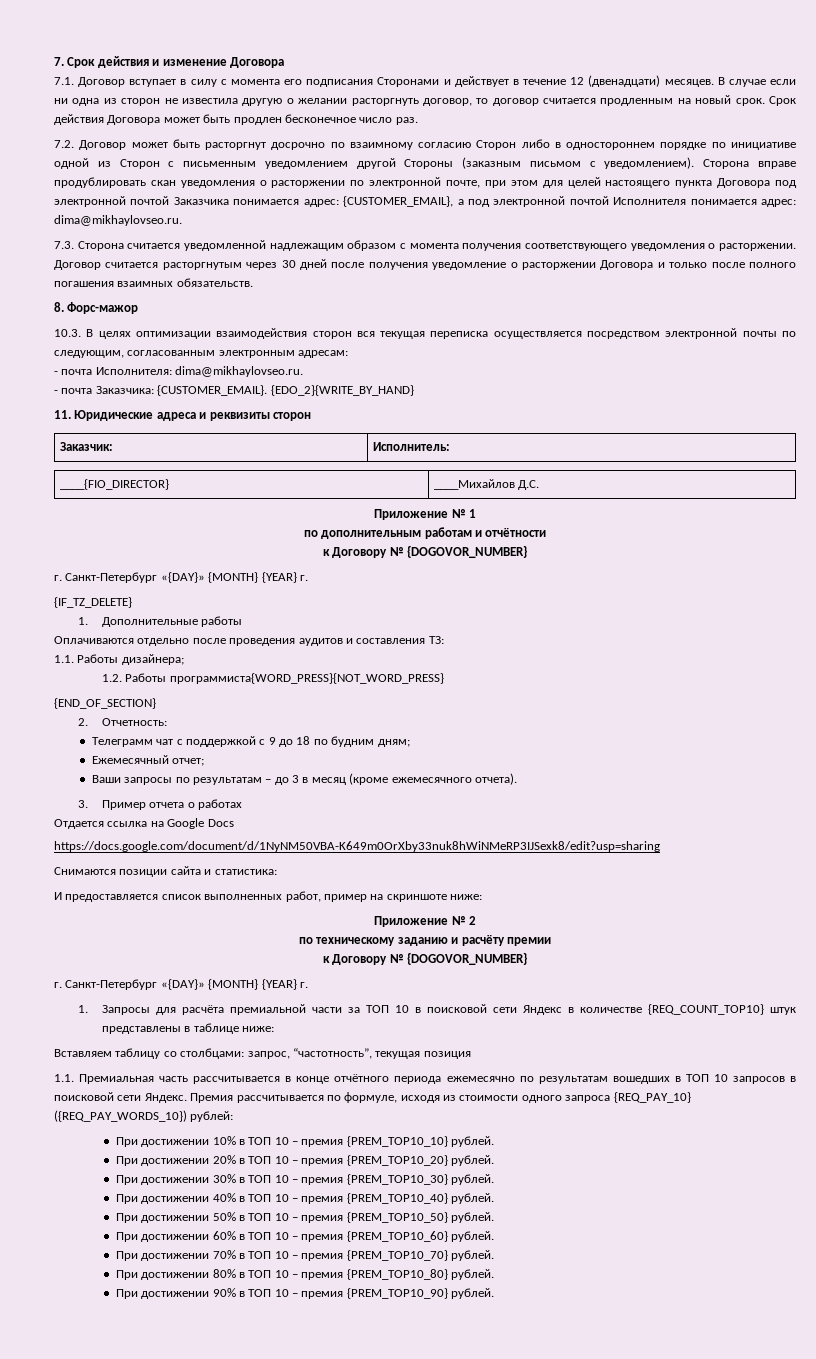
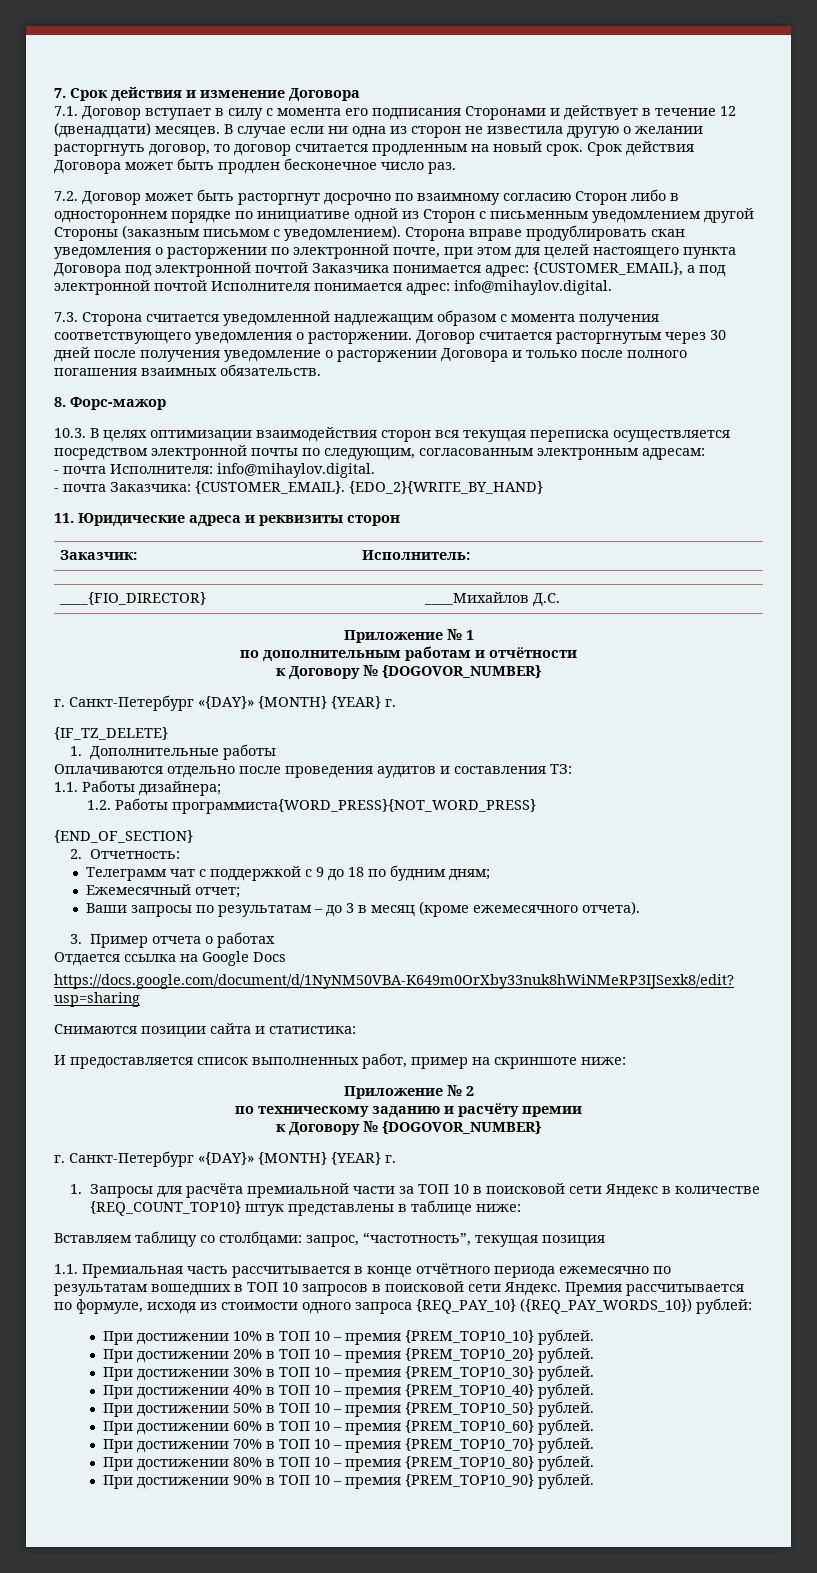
[54,215,182,226] dima@mikhaylovseo.ru. -> [454,280,612,295] info@mihaylov.digital.
[175,366,304,377] dima@mikhaylovseo.ru. -> [217,463,375,478] info@mihaylov.digital.

